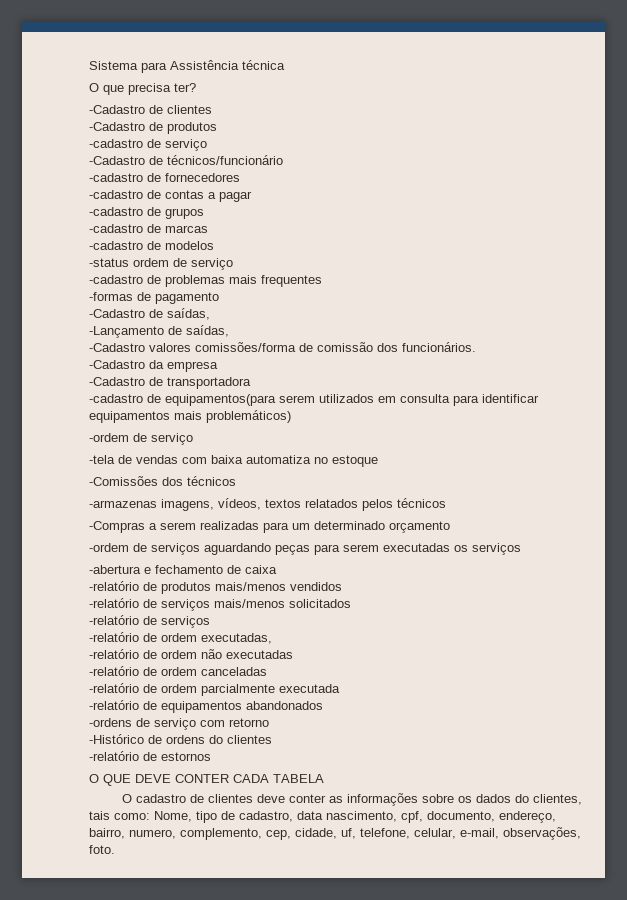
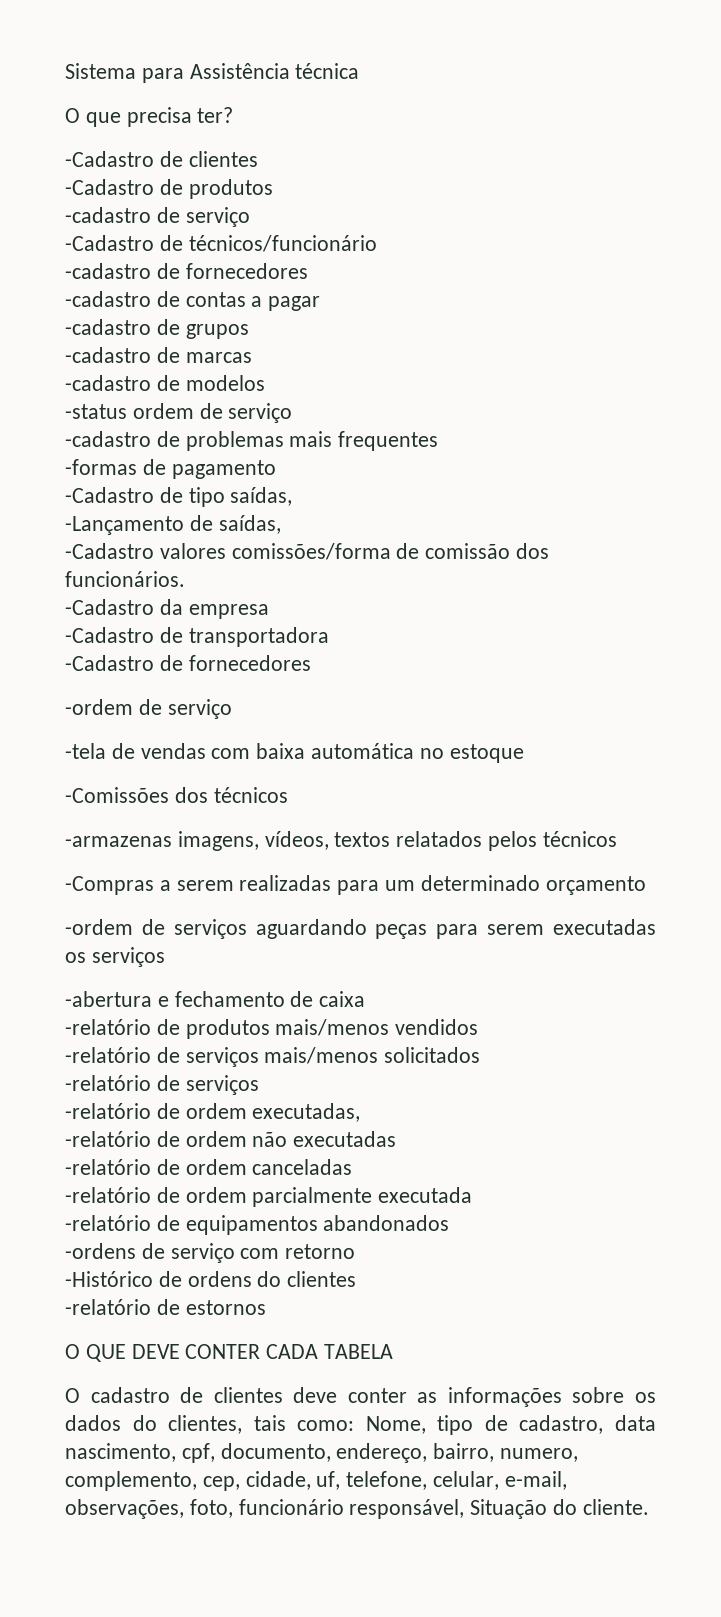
(163, 313) none -> [188,487,225,507] tipo
[89,394,539,406] [89,410,291,423] -cadastro de equipamentos(para serem utilizados em consulta para identificar equipamentos mais problemáticos) -> [65,655,311,671] -Cadastro de fornecedores
[246,455,311,464] automatiza -> [311,743,415,759] automática
[89,845,115,854] foto. -> [189,1499,649,1519] foto, funcionário responsável, Situação do cliente.

